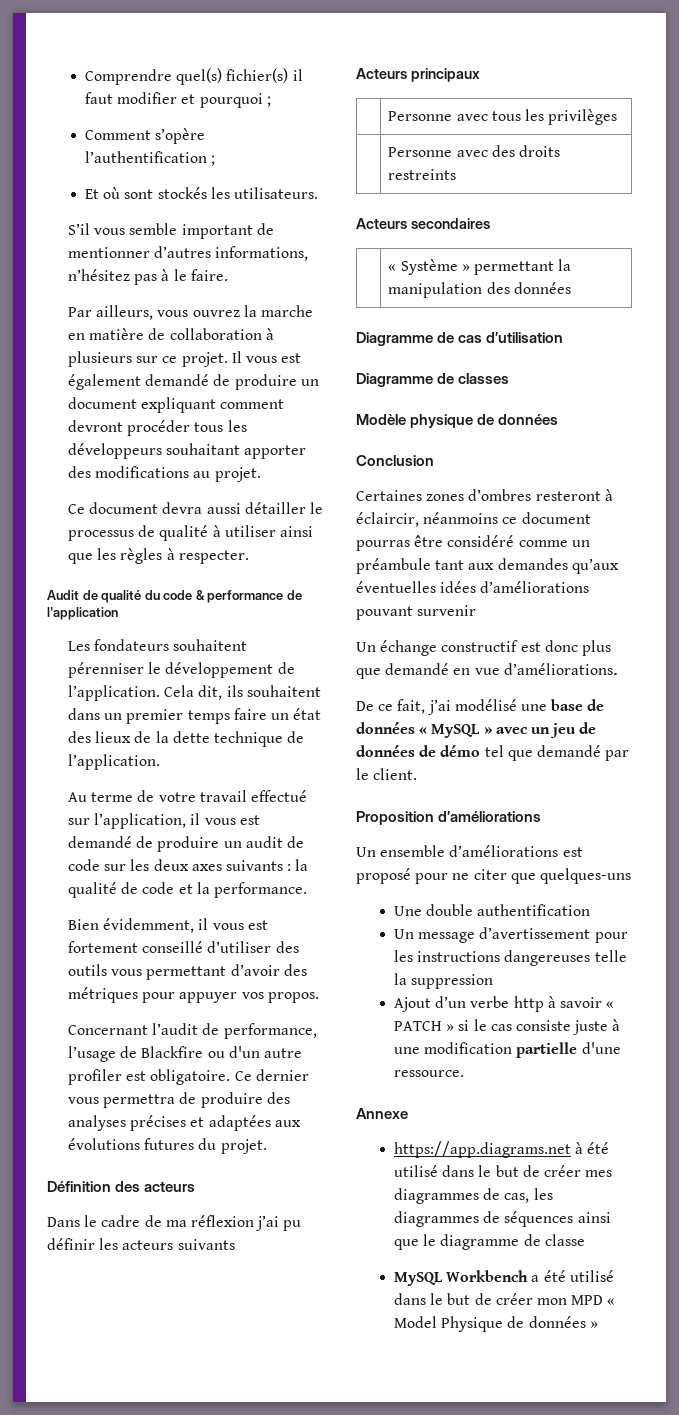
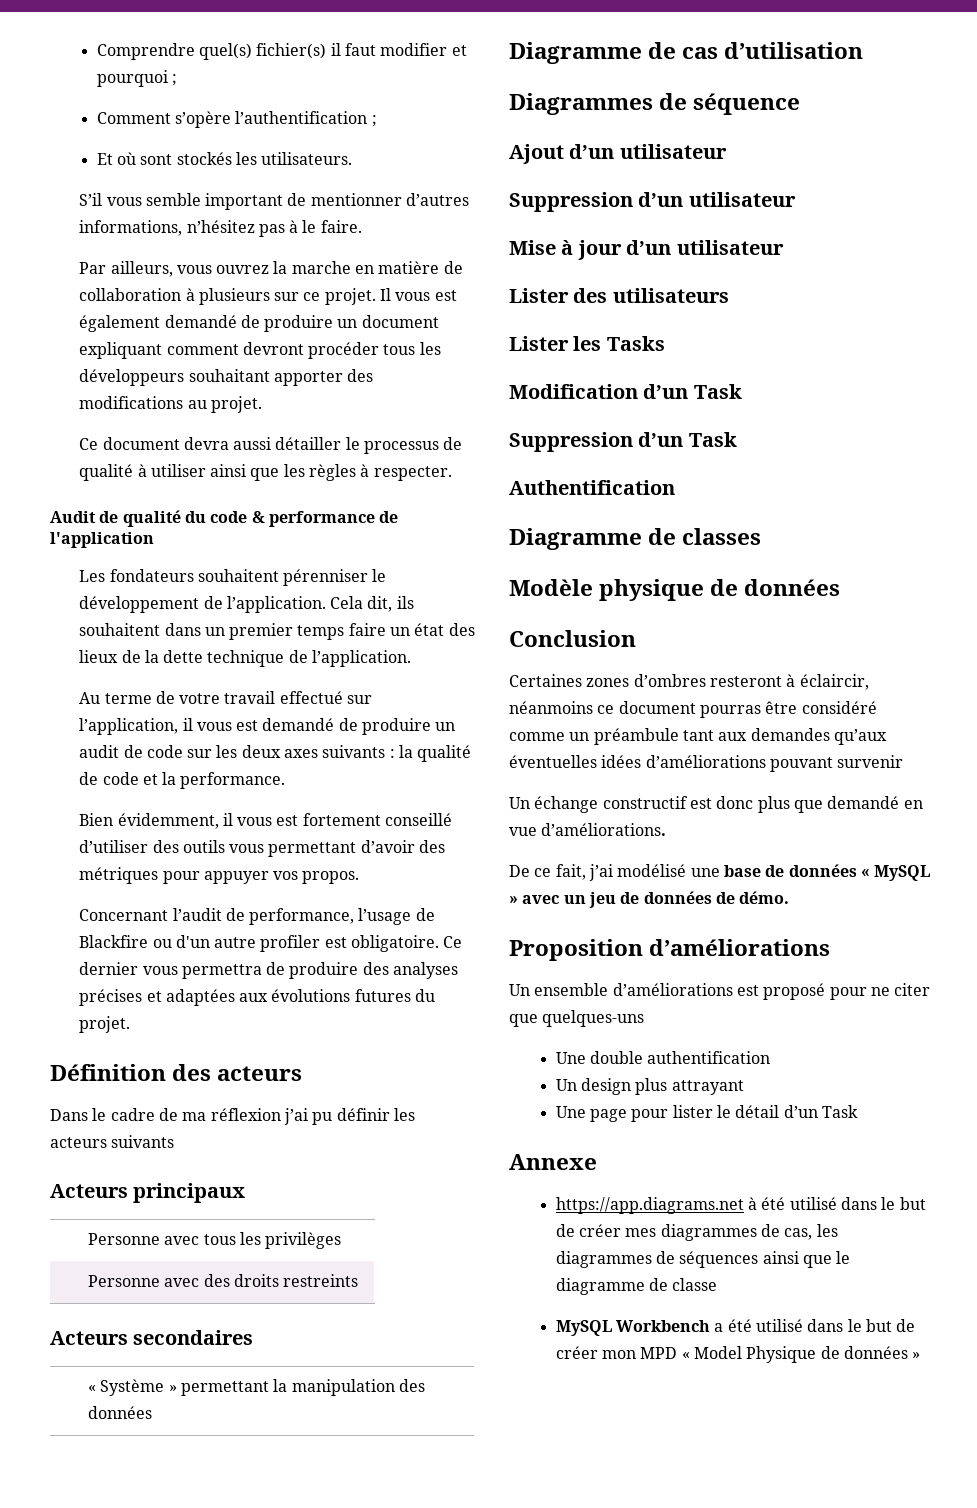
(564, 337) none -> [509,93,801,115] [509,144,727,164] [509,192,796,212] [509,240,784,260] [509,288,729,303] [509,336,665,351] [509,384,742,399] [509,432,737,452] [509,480,675,495] // Diagrammes de séquence // Ajout d’un utilisateur // Suppression d’un utilisateur // Mise à jour d’un utilisateur // Lister des utilisateurs // Lister les Tasks // Modification d’un Task // Suppression d’un Task // Authentification
[440,745,630,761] [356,768,418,780] démo tel que demandé par le client. -> [739,891,790,904] démo.
[418,927,628,943] [394,950,627,966] [394,973,494,989] [394,996,615,1012] [394,1019,621,1035] [394,1042,621,1058] [394,1070,465,1077] message d’avertissement pour les instructions dangereuses telle la suppression // Ajout d’un verbe http à savoir « PATCH » si le cas consiste juste à une modification partielle d'une ressource. -> [581,1078,744,1095] [555,1105,859,1122] design plus attrayant // Une page pour lister le détail d’un Task

